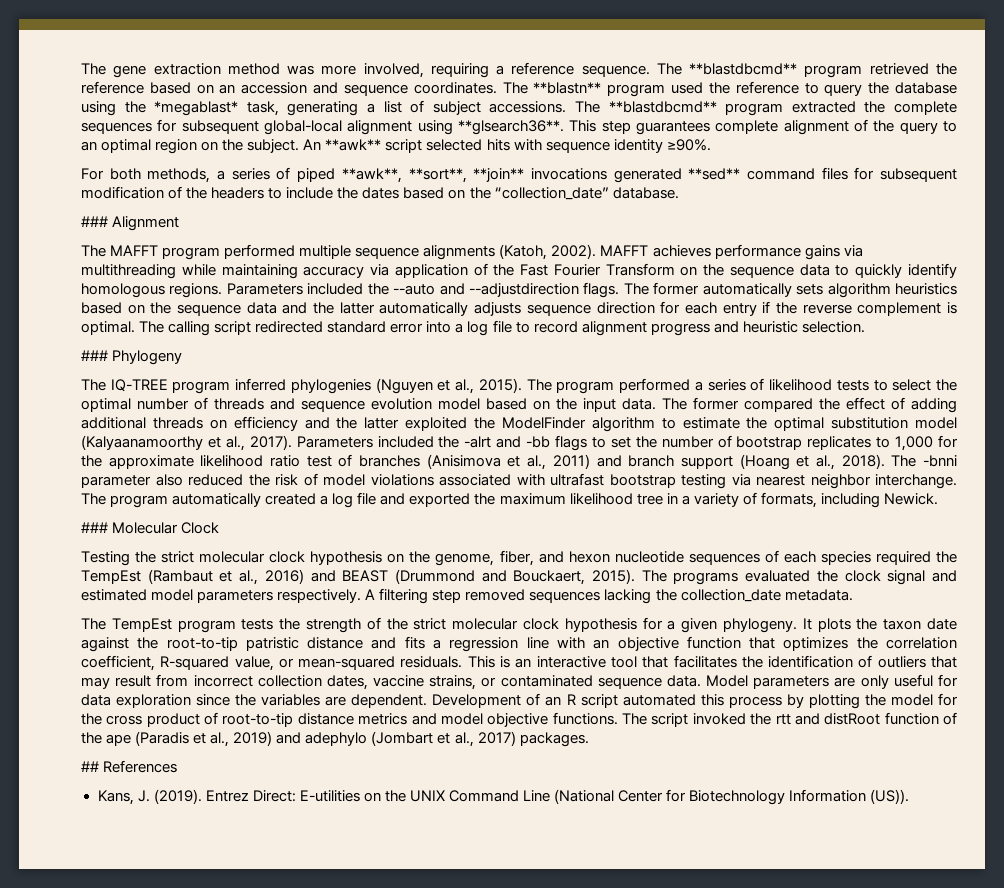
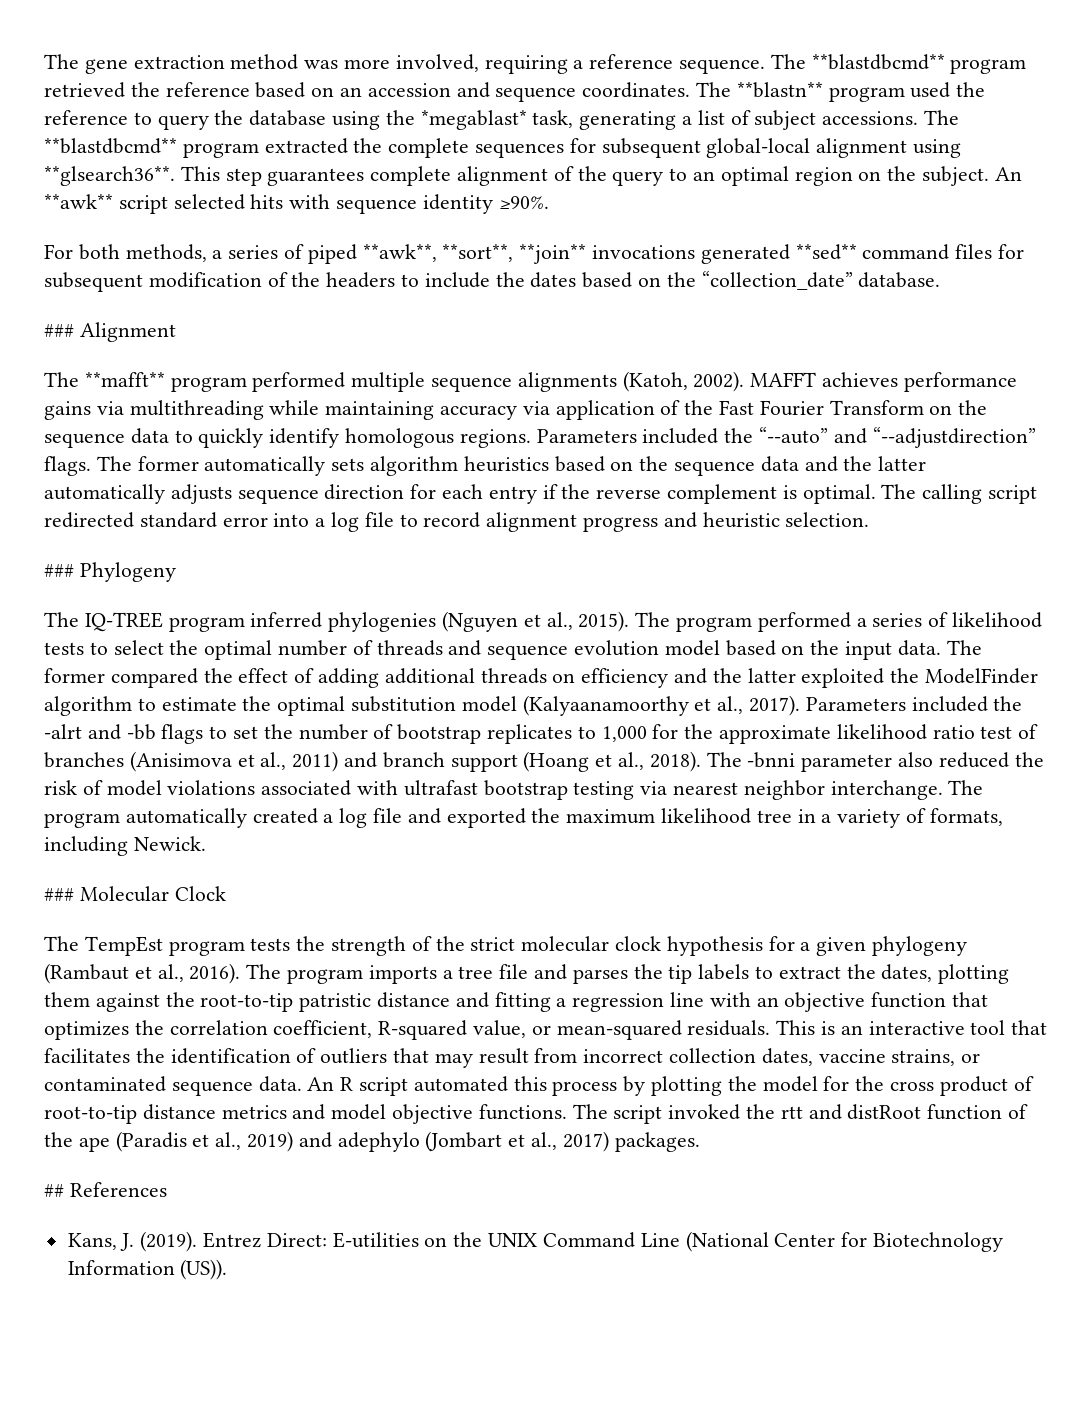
[110,245,159,256] MAFFT -> [84,372,165,387] **mafft**
[393,283,580,297] --auto and --adjustdirection -> [759,427,1036,448] “--auto” and “--adjustdirection”
[81,550,957,566] [81,569,958,585] [81,588,853,604] // Testing the strict molecular clock hypothesis on the genome, fiber, and hexon nucleotide sequences of each species required the TempEst (Rambaut et al., 2016) and BEAST (Drummond and Bouckaert, 2015). The programs evaluated the clock signal and estimated model parameters respectively. A filtering step removed sequences lacking the collection_date metadata. -> (226, 893) none
[722,618,957,633] phylogeny. It plots the taxon date -> [872,936,968,956] [44,963,1010,984] [44,992,90,1007] phylogeny (Rambaut et al., 2016). The program imports a tree file and parses the tip labels to extract the dates, plotting them
[404,636,425,649] fits -> [494,992,551,1012] fitting
[706,674,958,689] [81,693,562,708] Model parameters are only useful for data exploration since the variables are dependent. Development of an -> [307,1077,335,1091] An

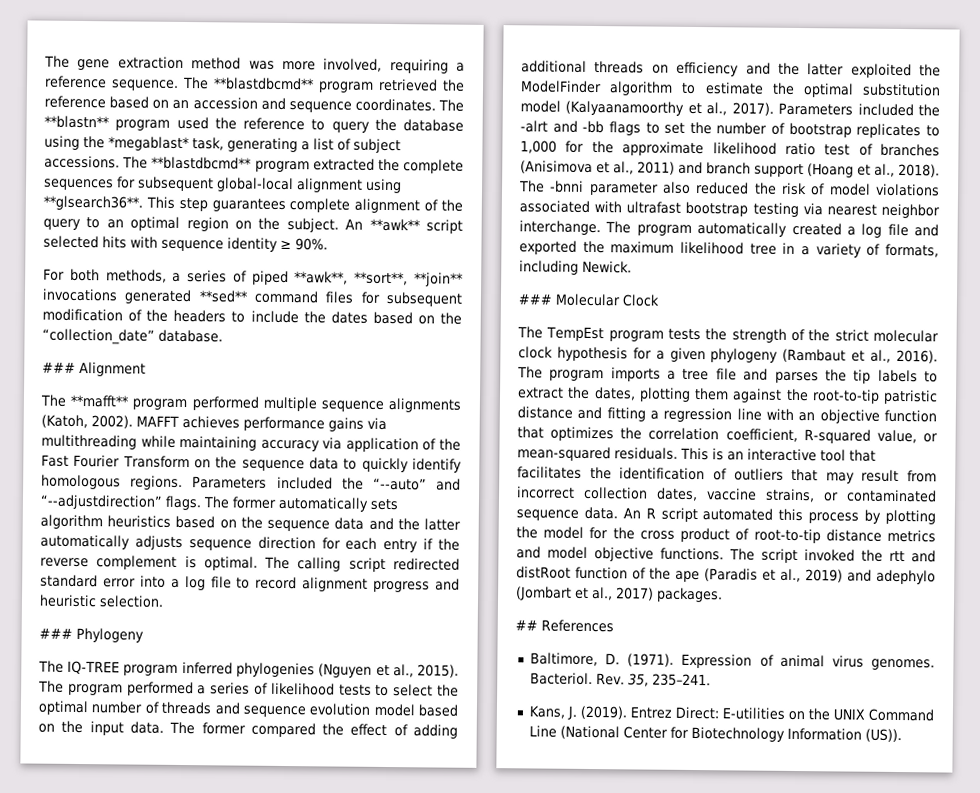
[498,196,549,209] ≥90%. -> [280,238,328,251] ≥ 90%.
(167, 1189) none -> [529,652,935,671] [529,672,711,687] // Baltimore, D. (1971). Expression of animal virus genomes. Bacteriol. Rev. 35, 235–241.

